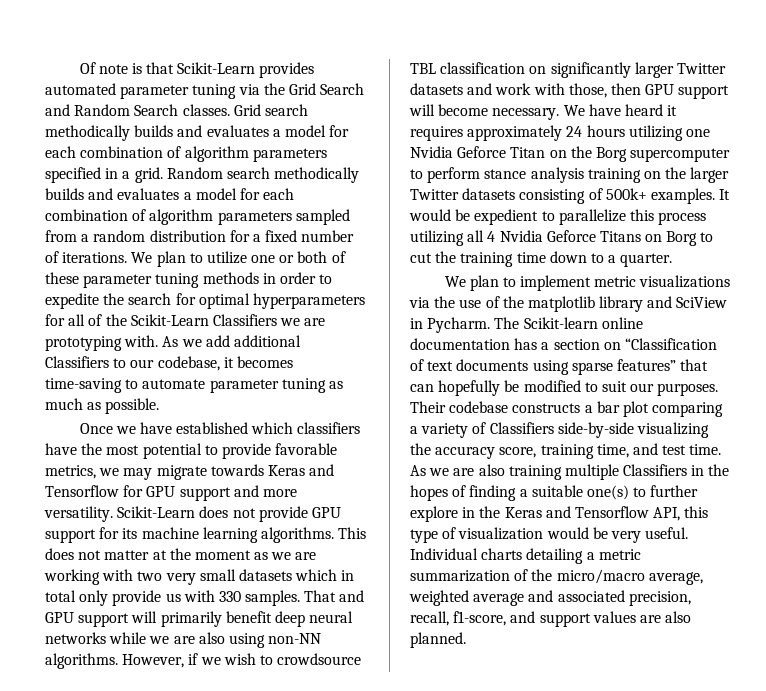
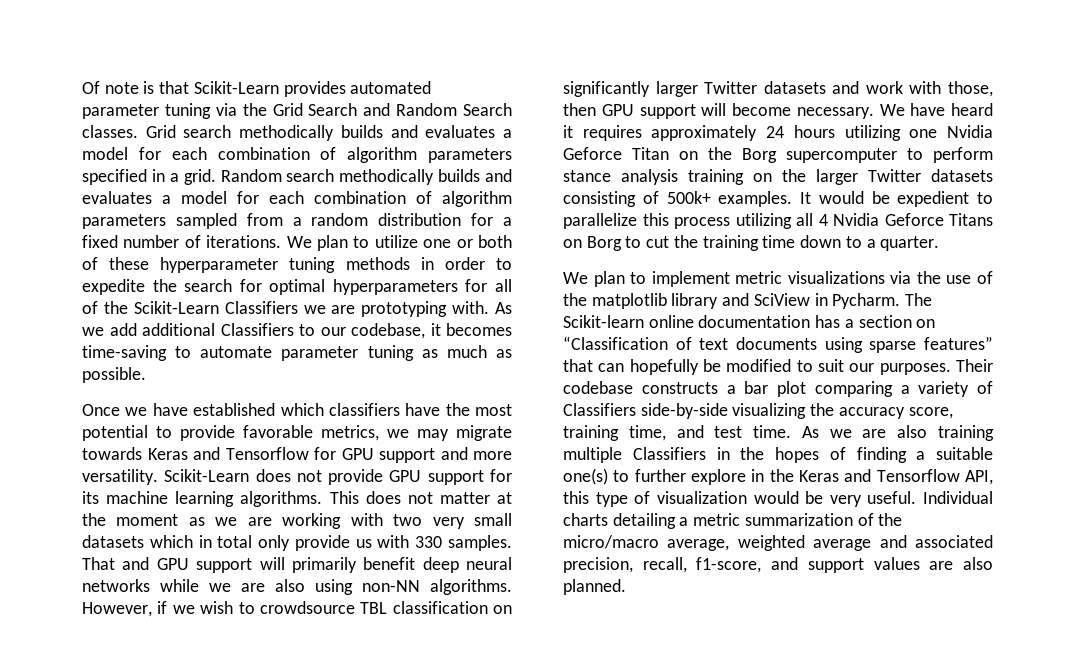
[83,274,153,288] parameter -> [160,257,279,273] hyperparameter

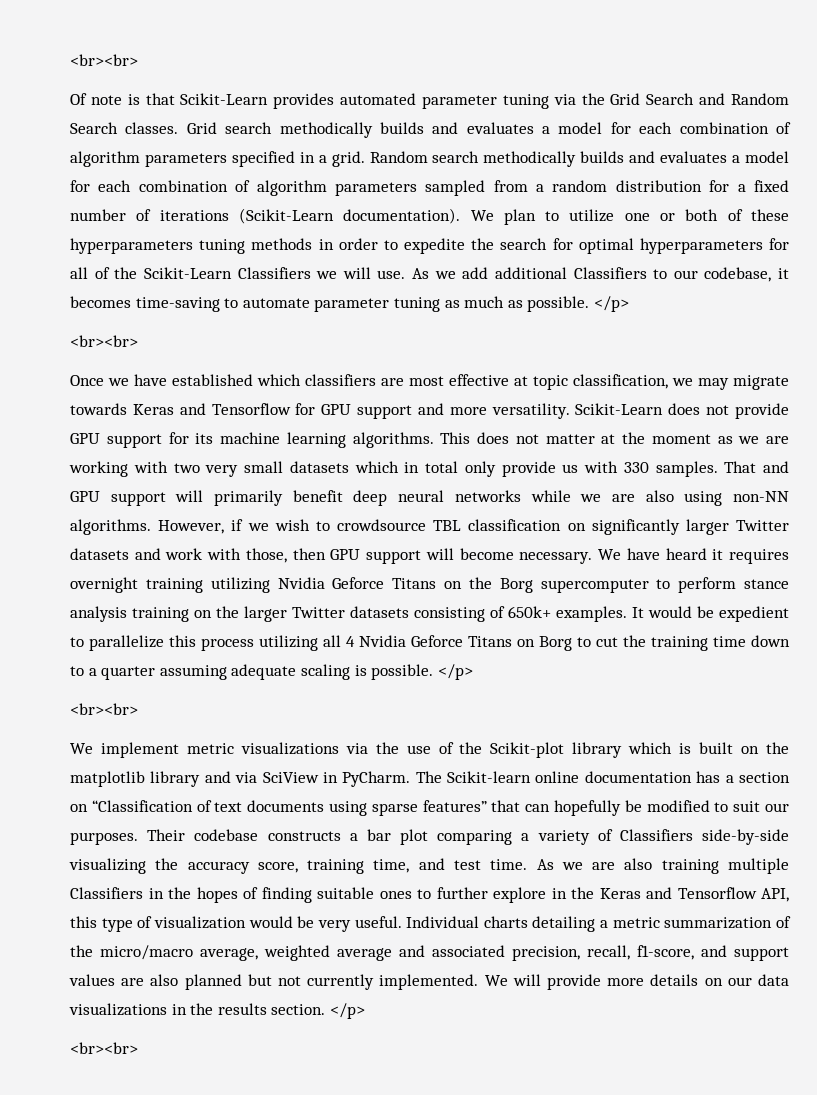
(82, 87) none -> [70,54,138,66] <br><br> //
[206,235,282,248] iterations. -> [159,208,461,224] iterations (Scikit-Learn documentation).
[160,257,279,273] hyperparameter -> [70,238,193,254] hyperparameters
[331,301,490,317] are prototyping with. -> [342,267,406,279] will use.
(146, 375) none -> [593,296,629,312] [70,335,138,347] </p> // <br><br>
[405,403,512,416] [82,425,379,441] have the most potential to provide favorable metrics, -> [381,374,668,390] are most effective at topic classification,
[651,125,993,141] [563,147,669,160] approximately 24 hours utilizing one Nvidia Geforce Titan -> [70,577,437,593] overnight training utilizing Nvidia Geforce Titans
[666,191,711,204] 500k+ -> [508,606,551,618] 650k+
[880,236,940,251] [563,271,647,287] quarter. // We plan to -> [101,664,473,680] [70,703,138,715] [70,743,93,754] quarter assuming adequate scaling is possible. </p> // <br><br> // We
(587, 299) none -> [490,742,789,758] Scikit-plot library which is built on the
(750, 299) none -> [235,772,258,783] via
[832,293,901,309] Pycharm. -> [342,771,411,787] PyCharm.
[916,447,993,460] [563,468,608,485] a suitable one(s) -> [317,887,412,899] suitable ones
[563,579,626,595] planned. -> [184,974,790,990] [69,1003,365,1019] [70,1042,138,1054] planned but not currently implemented. We will provide more details on our data visualizations in the results section. </p> // <br><br>

